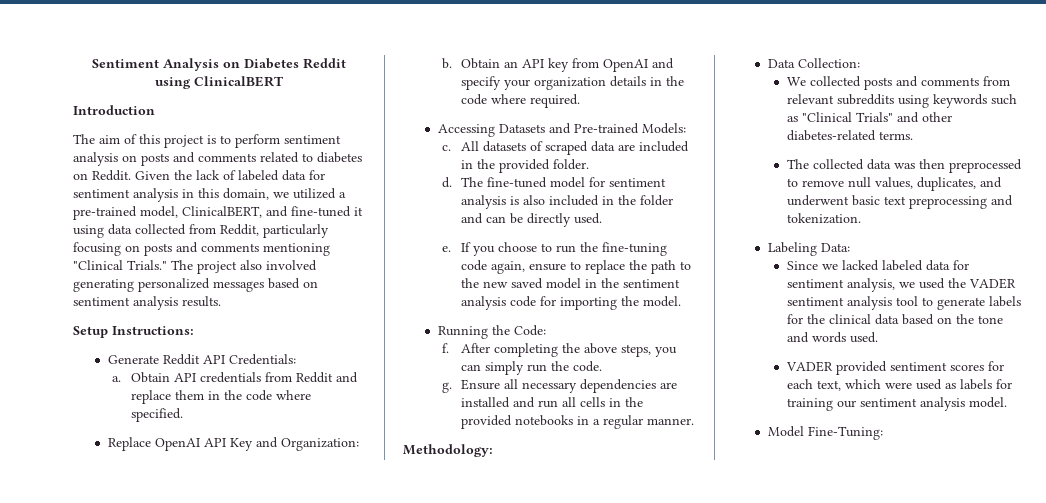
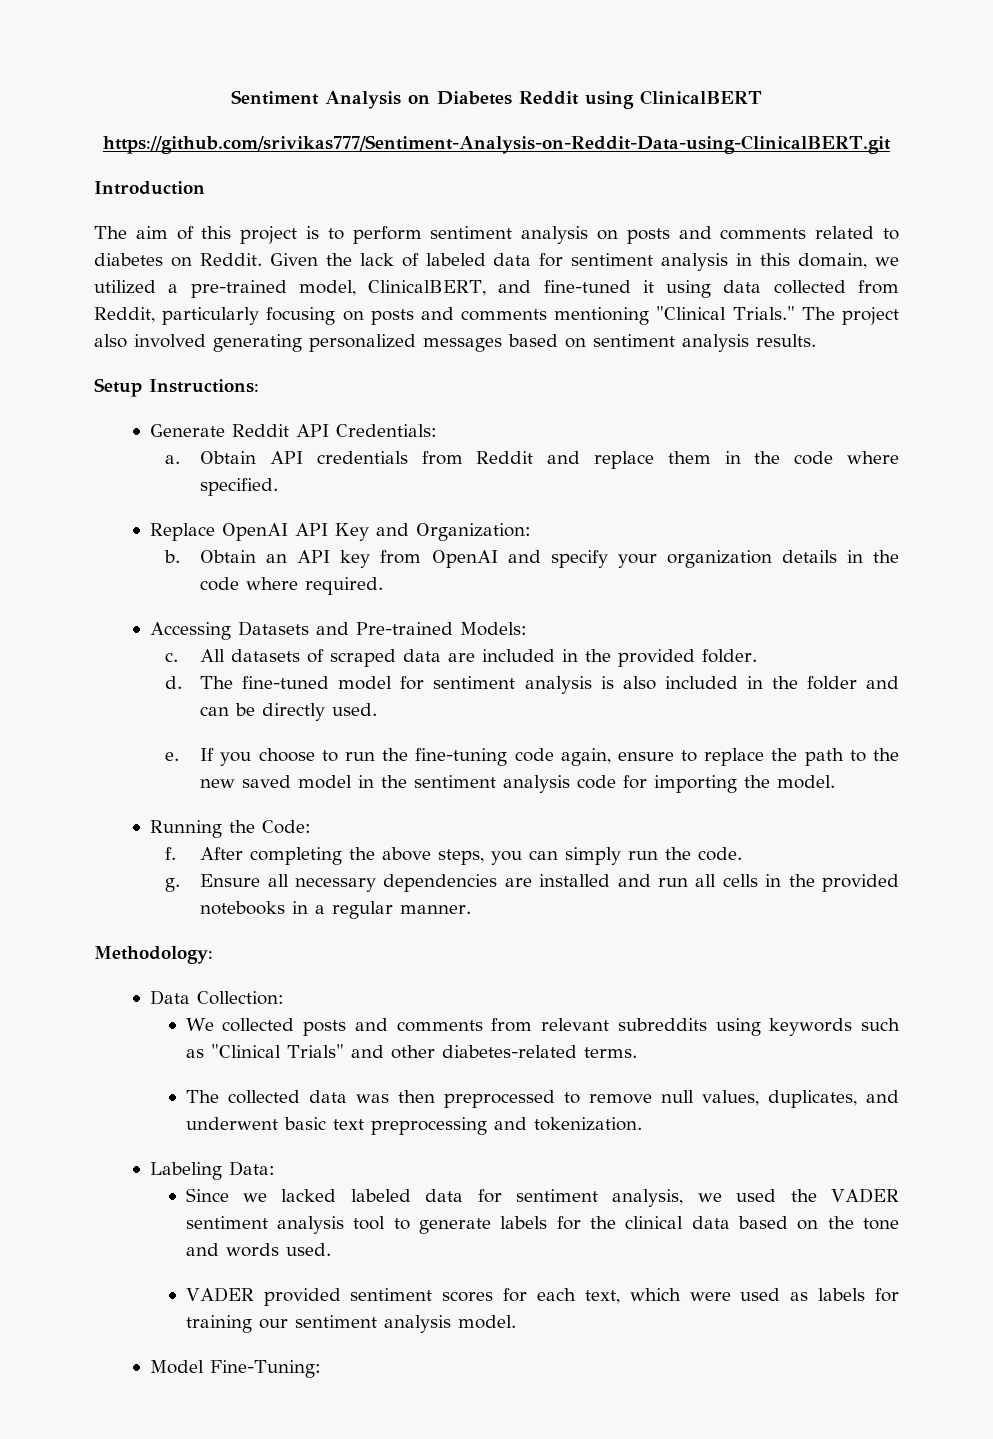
(284, 81) none -> [103,135,892,154] // https://github.com/srivikas777/Sentiment-Analysis-on-Reddit-Data-using-ClinicalBERT.git

